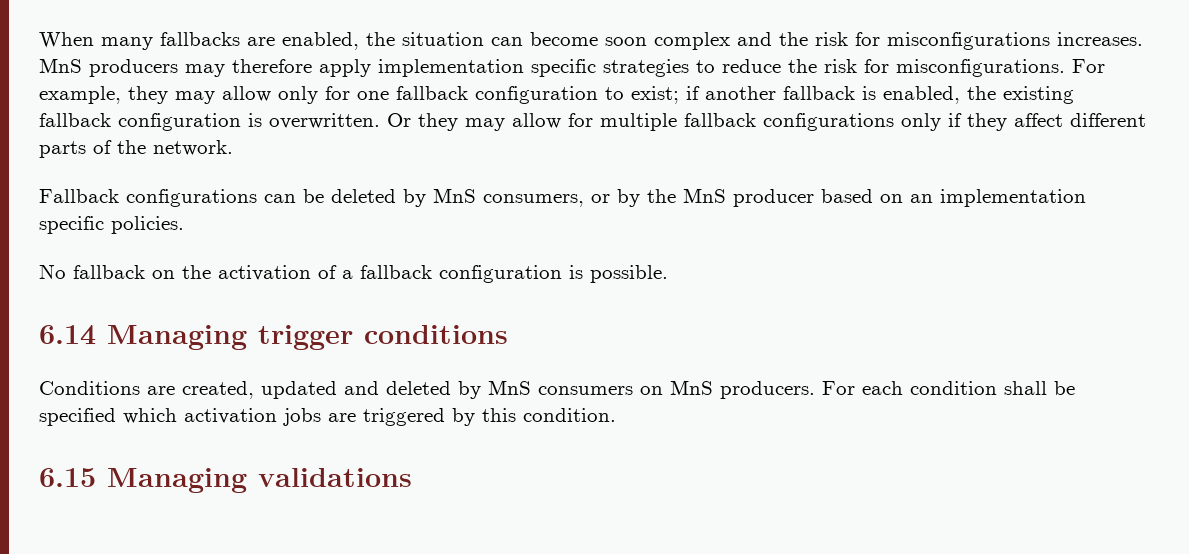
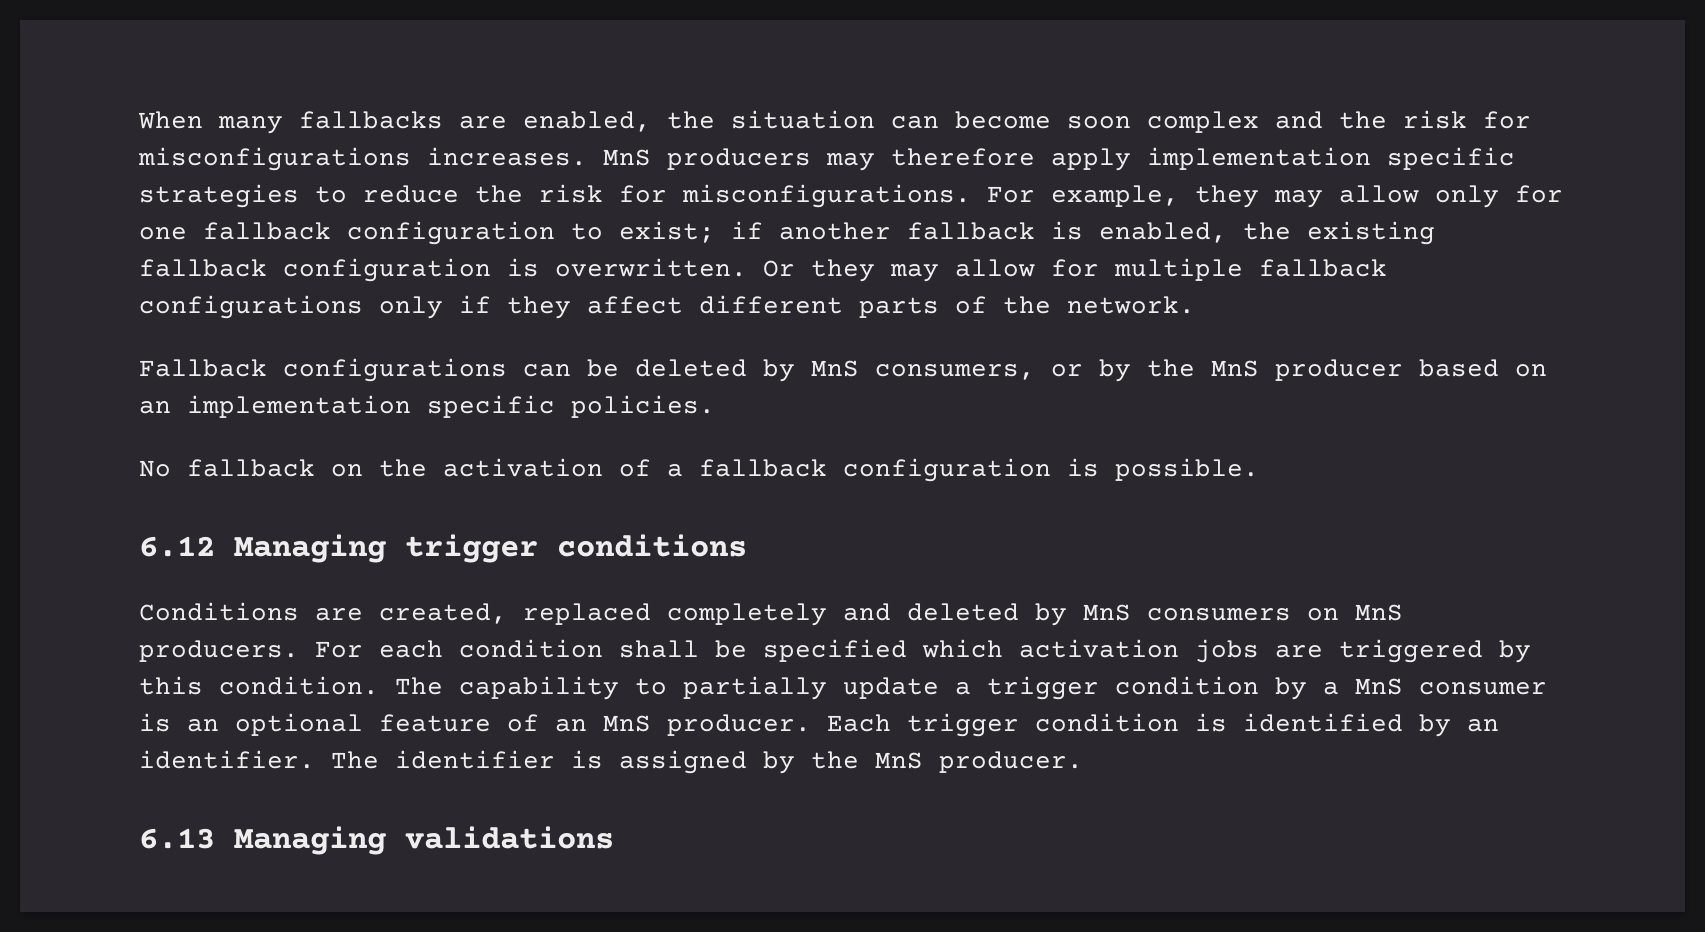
[39,325,96,345] 6.14 -> [139,536,215,557] 6.12
[261,381,337,399] updated -> [523,603,827,626] replaced completely
[39,468,96,487] // 6.15 -> [395,676,1547,700] [139,713,1499,737] [139,750,1083,774] [139,828,215,849] The capability to partially update a trigger condition by a MnS consumer is an optional feature of an MnS producer. Each trigger condition is identified by an identifier. The identifier is assigned by the MnS producer. // 6.13

